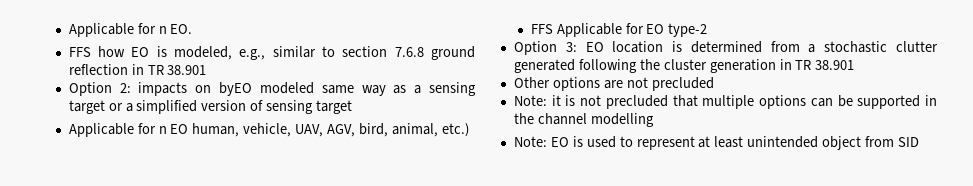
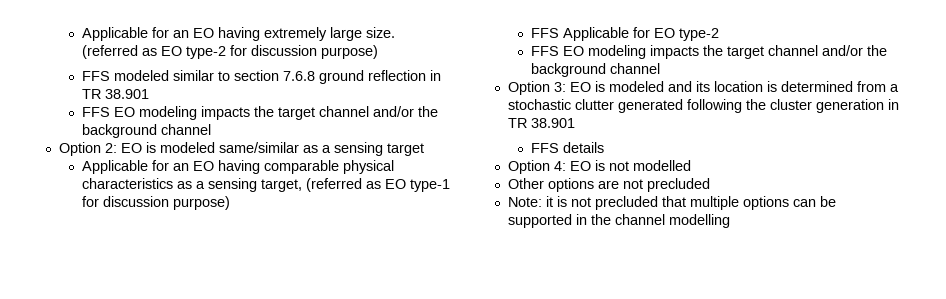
[68,23,193,37] [68,46,266,60] Applicable for n EO. // FFS how EO is modeled, e.g., -> [81,27,395,41] [81,45,378,59] [81,70,169,81] Applicable for an EO having extremely large size. (referred as EO type-2 for discussion purpose) // FFS modeled
[68,82,477,96] [68,100,353,114] [68,123,469,137] Option 2: impacts on byEO modeled same way as a sensing target or a simplified version of sensing target // Applicable for n EO human, vehicle, UAV, AGV, bird, animal, etc.) -> [81,106,438,120] [81,124,211,138] [58,142,424,156] [81,160,394,174] [81,178,450,192] [81,196,230,210] FFS EO modeling impacts the target channel and/or the background channel // Option 2: EO is modeled same/similar as a sensing target // Applicable for an EO having comparable physical characteristics as a sensing target, (referred as EO type-1 for discussion purpose)
(708, 30) none -> [530,45,887,59] [530,63,660,77] // FFS EO modeling impacts the target channel and/or the background channel
(604, 47) none -> [594,81,710,92] is modeled and its
(855, 65) none -> [530,142,604,153] [507,160,691,174] // FFS details // Option 4: EO is not modelled
[513,136,920,150] // Note: EO is used to represent at least unintended object from SID -> (730, 221) none

